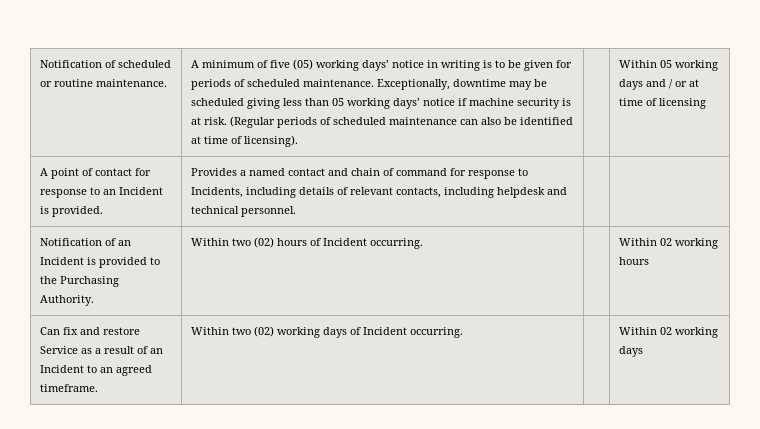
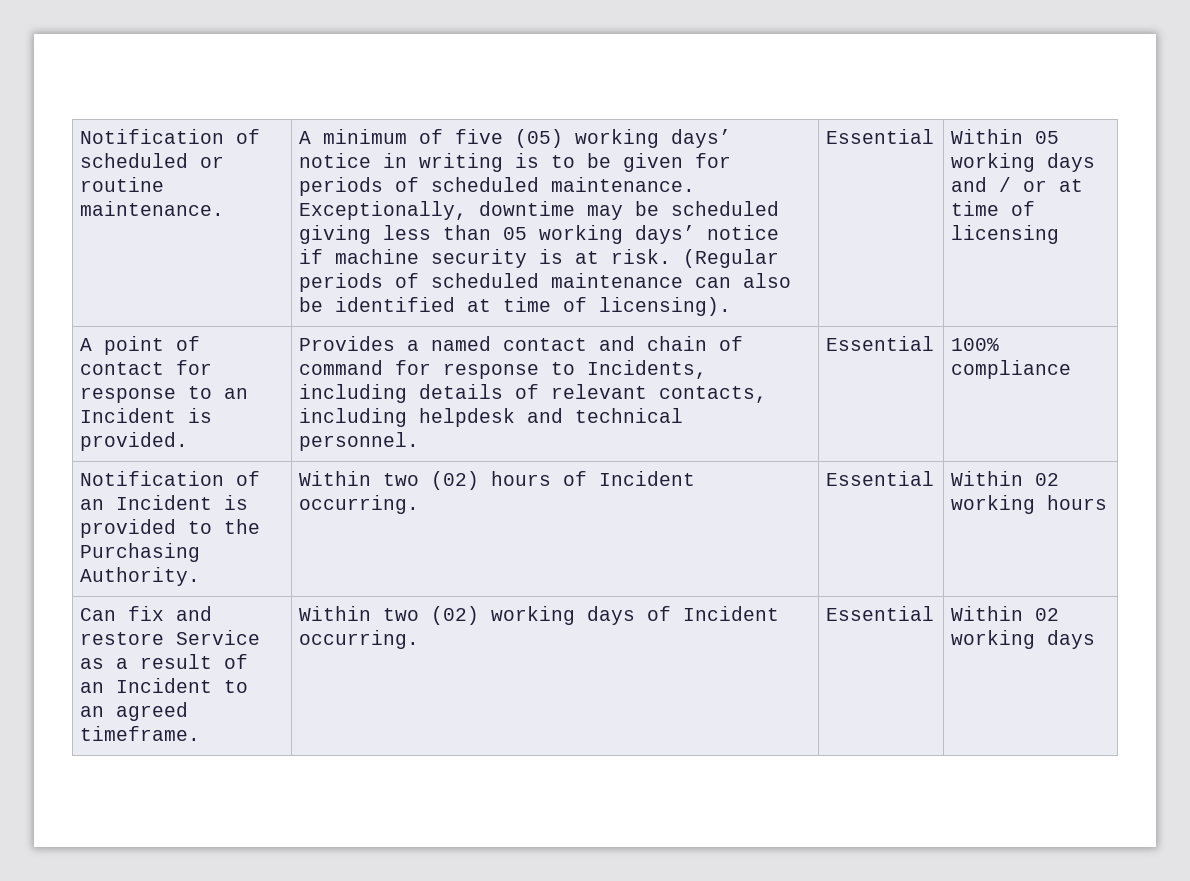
(298, 141) none -> [826,129,935,144] Essential
(296, 211) | -> [826,336,935,351] [951,338,1000,351] [951,360,1072,379] Essential | 100% compliance
(423, 243) none -> [826,471,935,486] Essential
(463, 332) none -> [826,606,935,621] Essential

